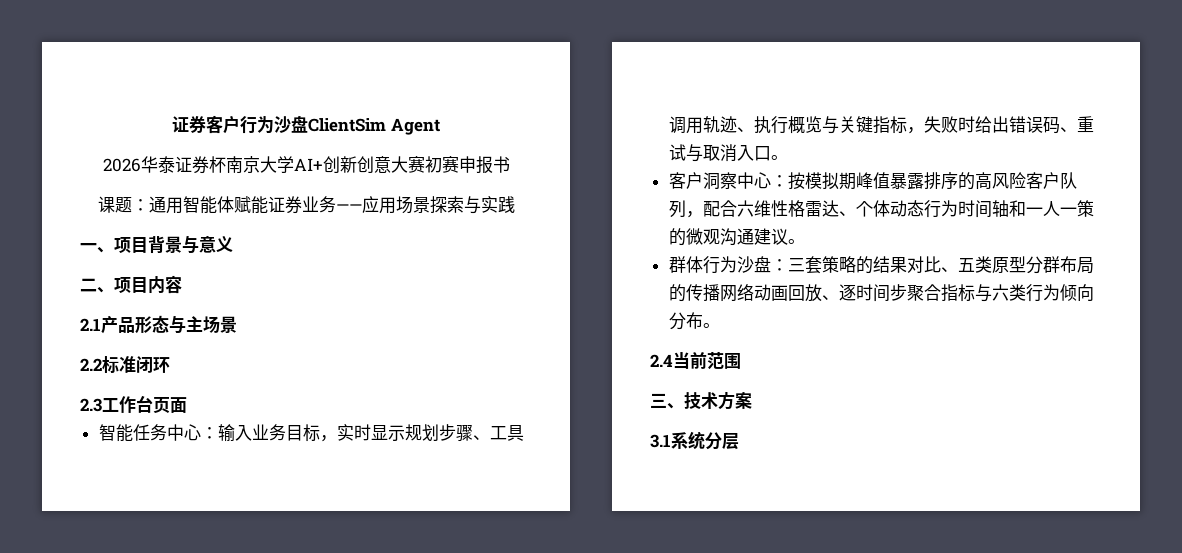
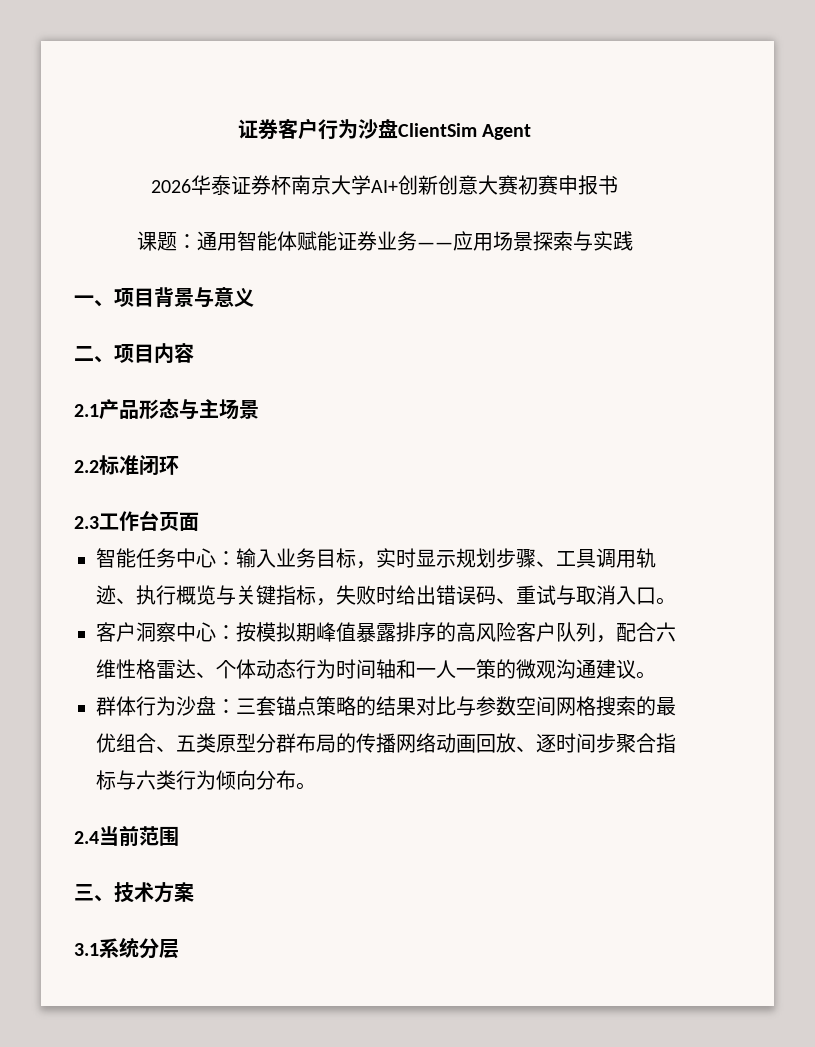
(822, 265) none -> [276,696,316,716] 锚点
(941, 264) none -> [456,696,676,716] [96,733,156,753] 与参数空间网格搜索的最优组合

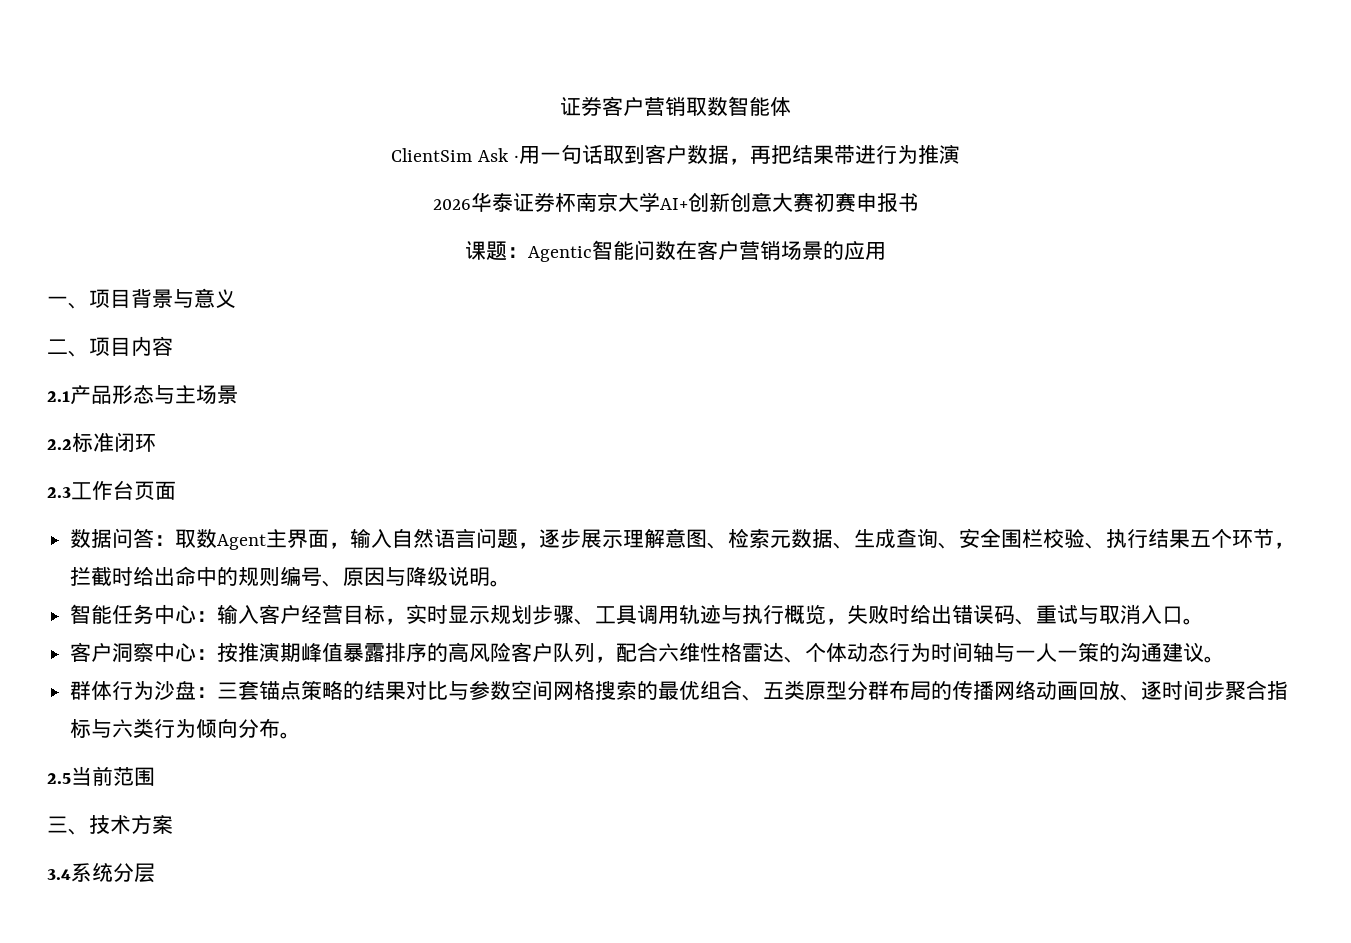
[317,119,532,140] 行为沙盘ClientSim Agent -> [644,96,791,116] [391,144,960,165] 营销取数智能体 // ClientSim Ask ·用一句话取到客户数据，再把结果带进行为推演
[196,231,633,251] 通用智能体赋能证券业务——应用场景探索与实践 -> [528,240,886,262] Agentic智能问数在客户营销场景的应用
(199, 521) none -> [70,528,1296,550] [70,566,512,587] // 数据问答：取数Agent主界面，输入自然语言问题，逐步展示理解意图、检索元数据、生成查询、安全围栏校验、执行结果五个环节，拦截时给出命中的规则编号、原因与降级说明。
[276,548,316,568] 业务 -> [259,604,344,624] 客户经营
[116,598,136,604] 、 -> [721,605,743,624] 与
[216,585,316,605] 与关键指标 -> (827, 614) none
[256,622,296,642] 模拟 -> [238,642,281,662] 推演
[396,659,416,679] 和 -> [994,643,1016,662] 与
[516,659,556,679] 微观 -> (1121, 652) none
[74,831,99,844] 2.4 -> [47,773,71,784] 2.5
[74,943,99,956] 3.1 -> [47,869,71,880] 3.4

